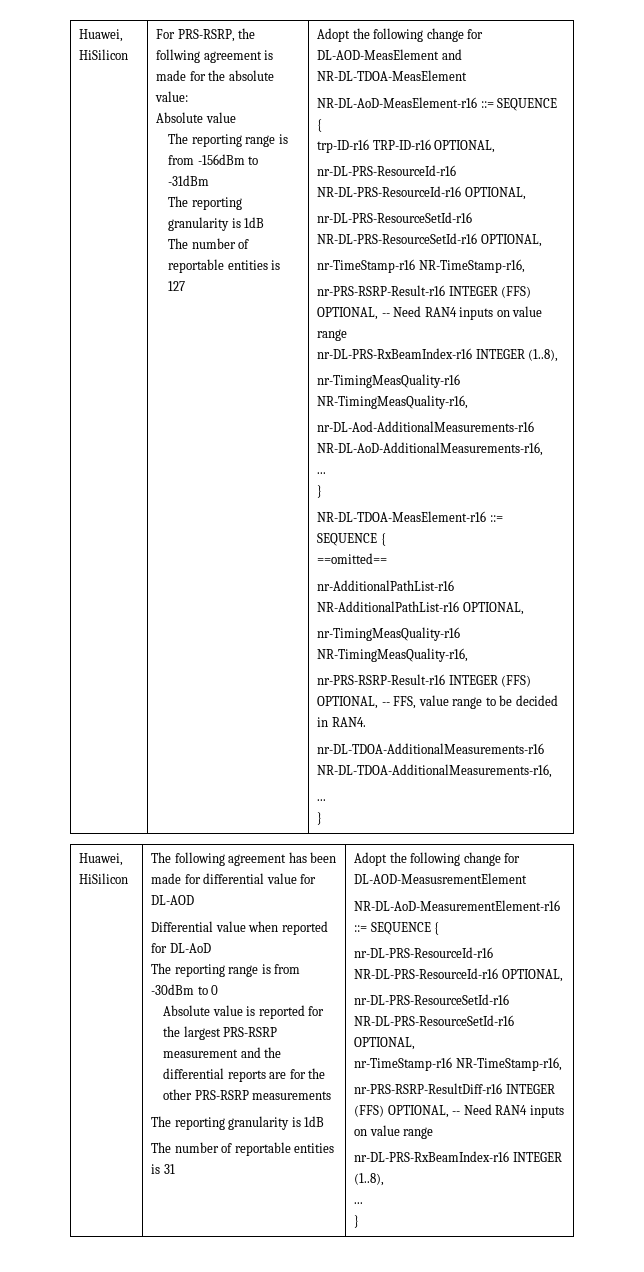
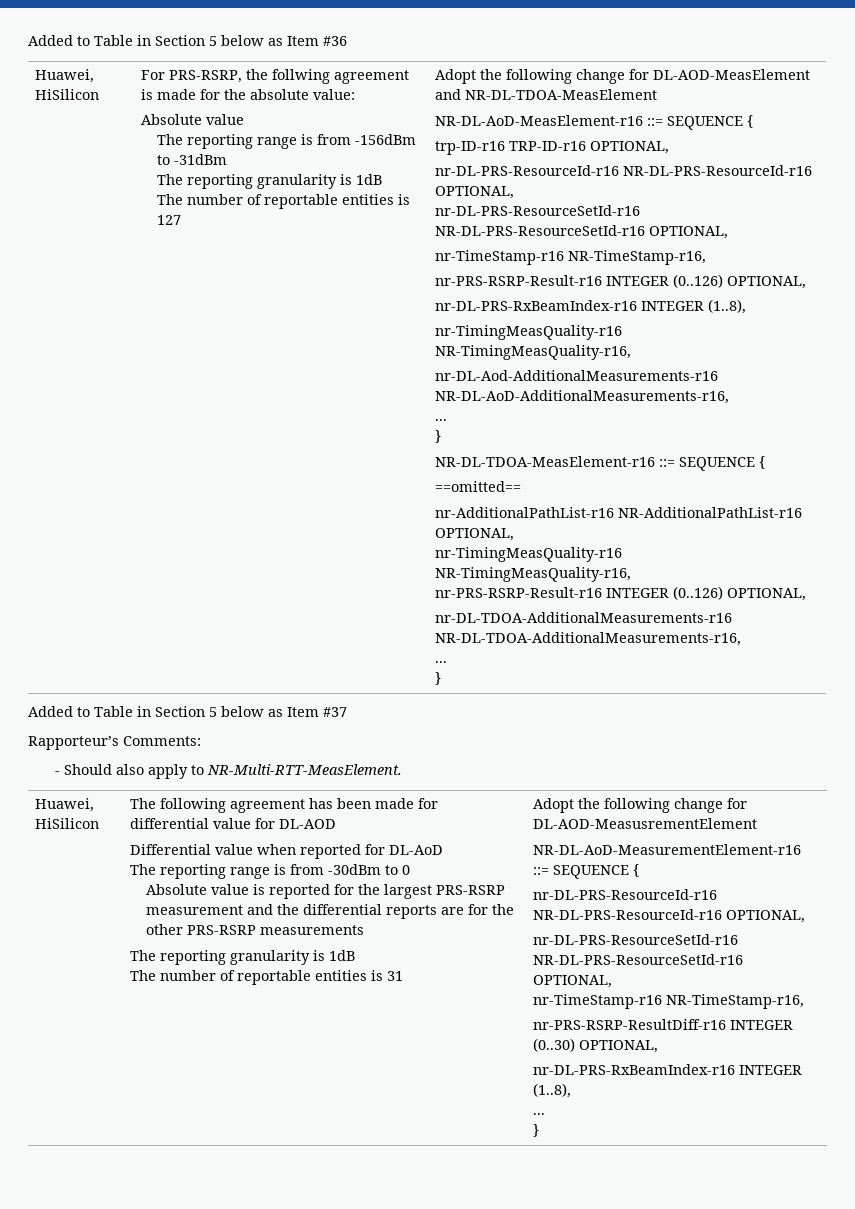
(79, 35) none -> [28,35,347,46] Added to Table in Section 5 below as Item #36 //
[501,286,532,298] [317,306,543,320] [317,329,348,341] (FFS) OPTIONAL, -- Need RAN4 inputs on value range -> [672,274,806,289] (0..126) OPTIONAL,
[501,675,532,687] [317,695,558,709] [317,717,366,727] [317,743,545,754] [317,764,553,778] [317,799,327,801] [317,812,323,825] (FFS) OPTIONAL, -- FFS, value range to be decided in RAN4. // nr-DL-TDOA-AdditionalMeasurements-r16 NR-DL-TDOA-AdditionalMeasurements-r16, // ... // } -> [672,586,806,601] [434,612,732,623] [434,632,741,646] [434,661,447,663] [434,672,441,685] [28,706,347,717] [28,736,201,750] [54,764,402,779] (0..126) OPTIONAL, // nr-DL-TDOA-AdditionalMeasurements-r16 NR-DL-TDOA-AdditionalMeasurements-r16, // ... // } // Added to Table in Section 5 below as Item #37 // Rapporteur’s Comments: // - Should also apply to NR-Multi-RTT-MeasElement.
[354,1104,564,1118] [354,1125,434,1139] (FFS) OPTIONAL, -- Need RAN4 inputs on value range -> [532,1038,658,1053] (0..30) OPTIONAL,

